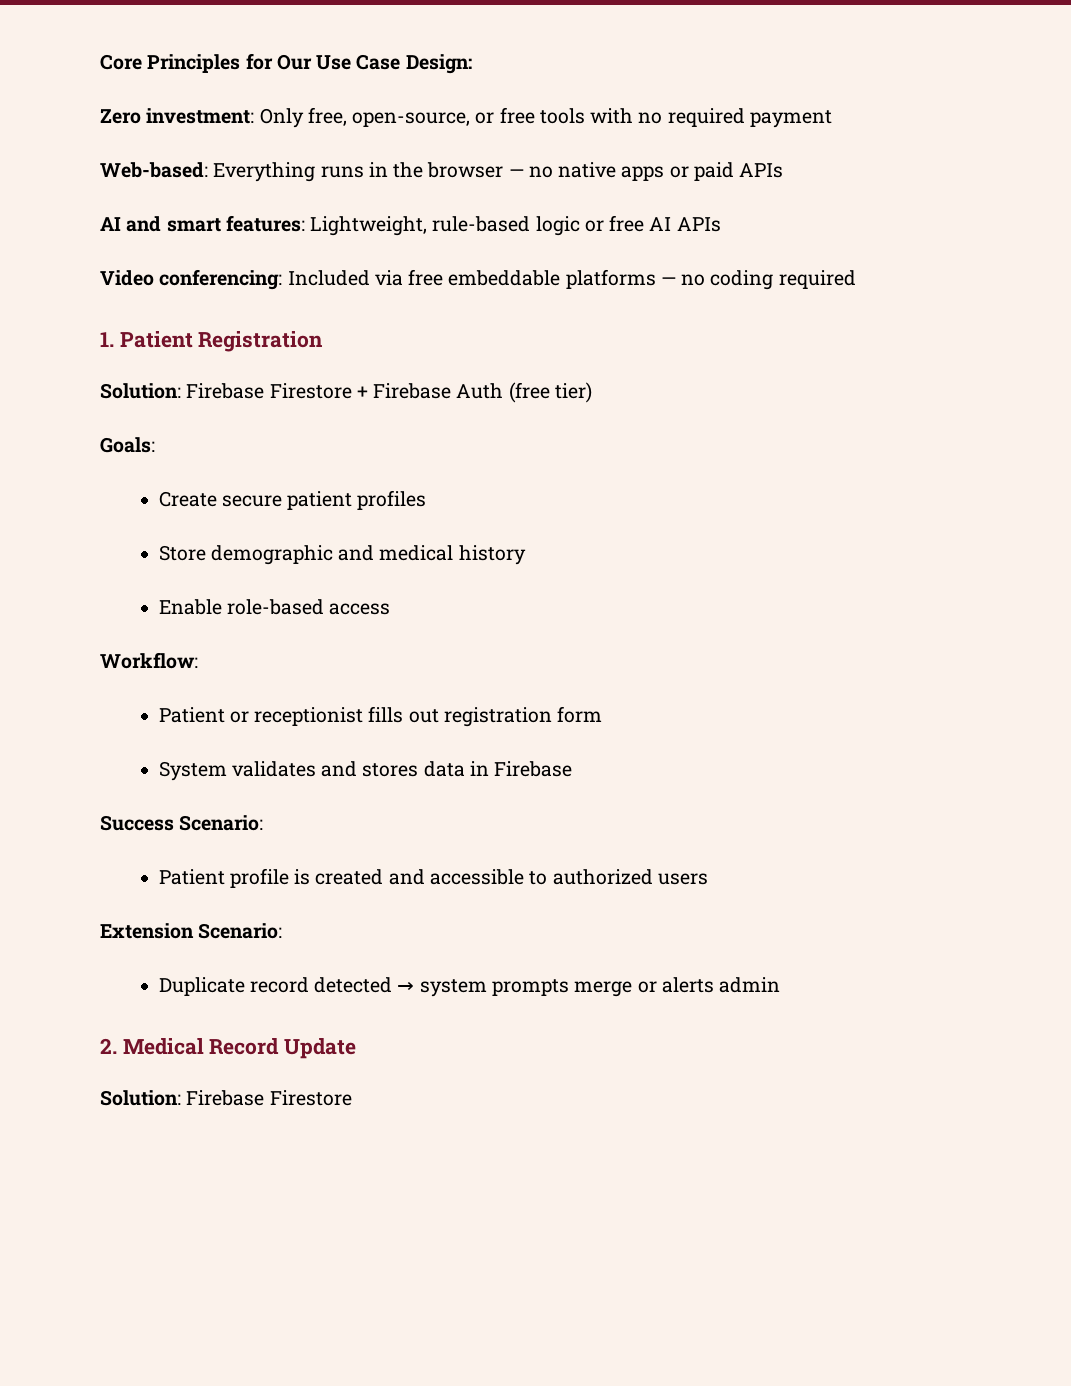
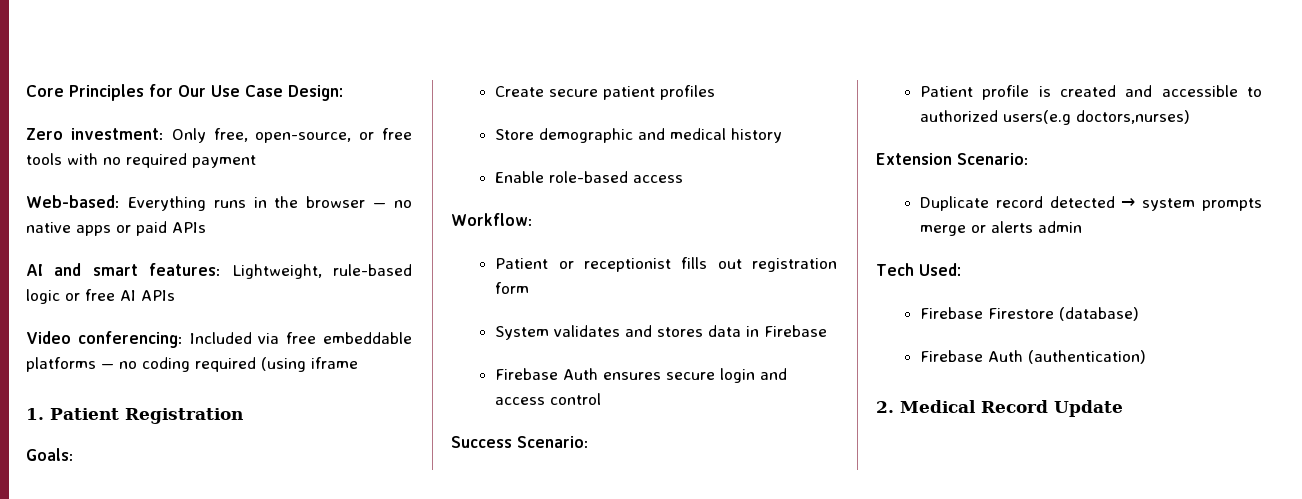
(856, 279) none -> [261,357,358,372] (using iframe
[100,382,592,403] // Solution: Firebase Firestore + Firebase Auth (free tier) -> (243, 416) none
(573, 769) none -> [495,368,788,383] [495,393,602,405] // Firebase Auth ensures secure login and access control
[657,873,708,885] users -> [1003,110,1191,125] users(e.g doctors,nurses)
(781, 985) none -> [876,263,961,276] [920,307,1140,321] [920,350,1147,364] // Tech Used: // Firebase Firestore (database) // Firebase Auth (authentication)
[100,1090,352,1106] // Solution: Firebase Firestore -> (1123, 408) none

